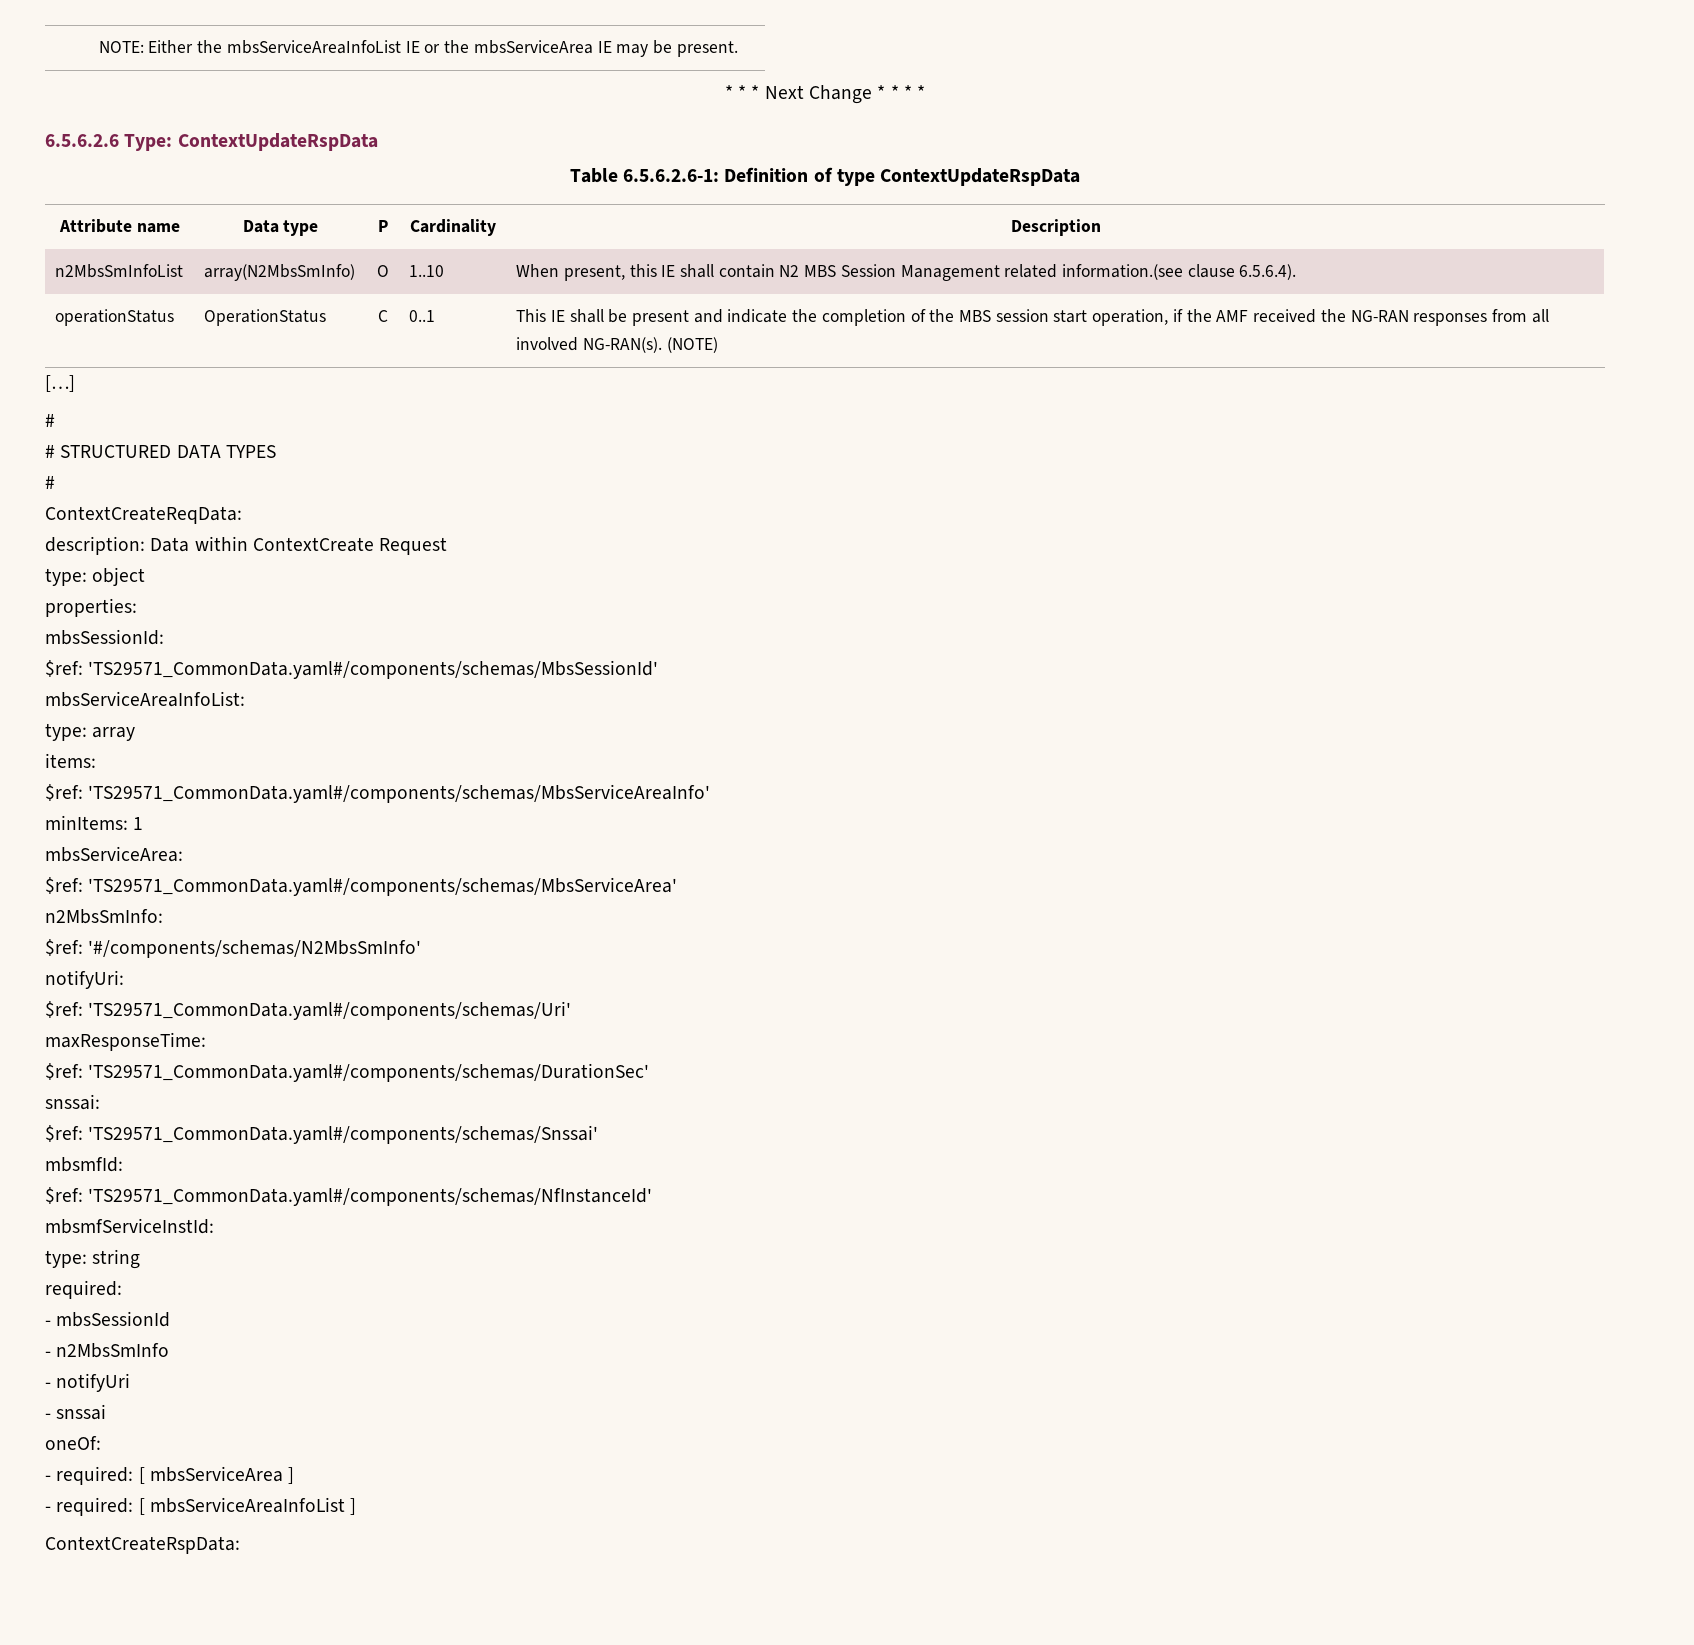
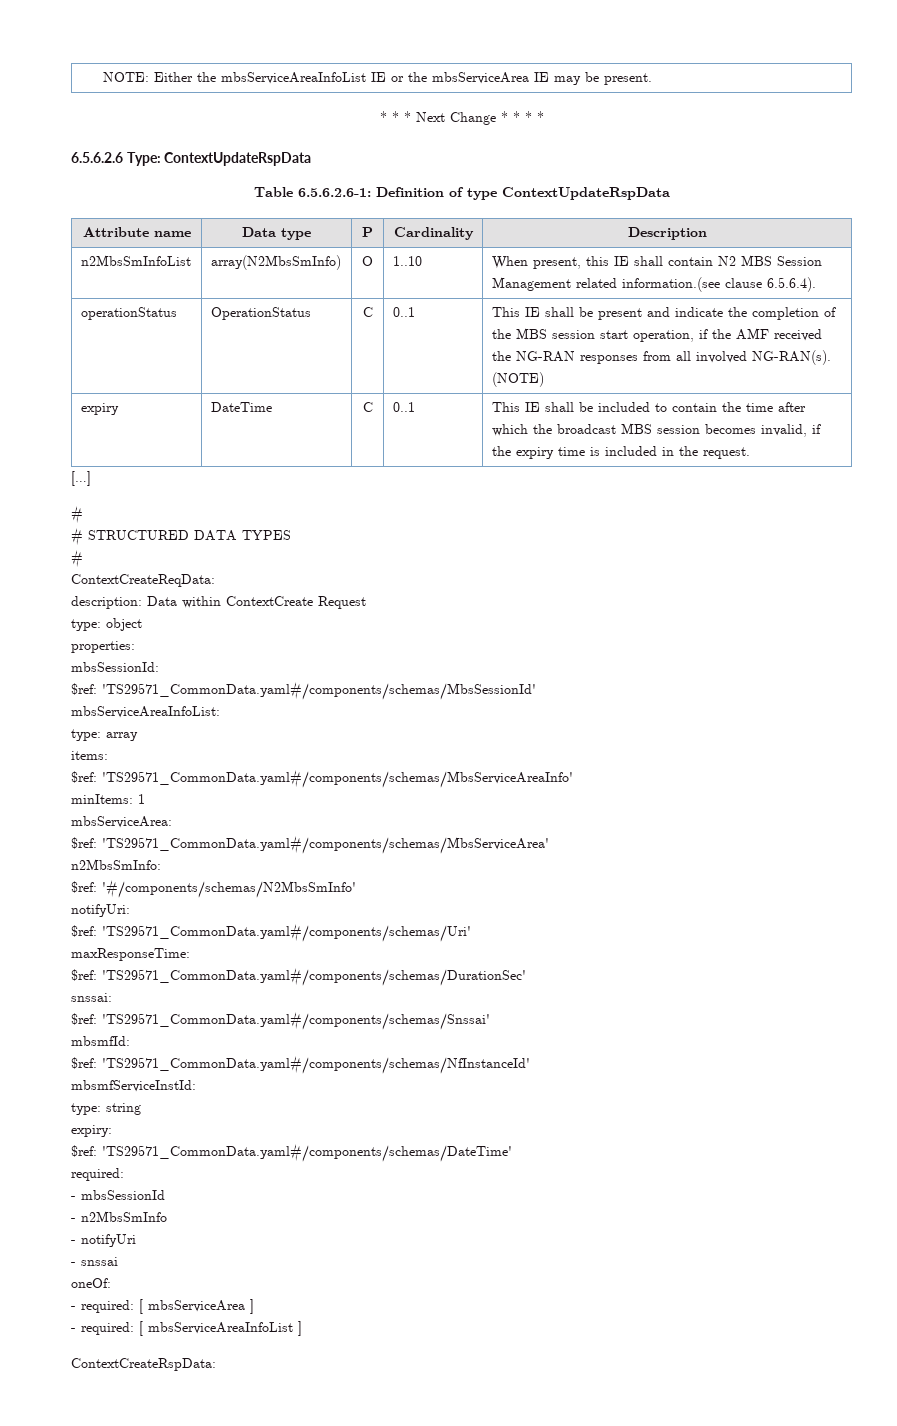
(718, 345) none -> [80,403,119,415] [210,402,272,412] [362,402,373,412] [392,402,415,412] [491,402,806,412] [491,423,821,437] [491,446,750,459] // expiry | DateTime | C | 0..1 | This IE shall be included to contain the time after which the broadcast MBS session becomes invalid, if the expiry time is included in the request.
(141, 1259) none -> [71,1125,112,1137] [71,1144,512,1162] // expiry: // $ref: 'TS29571_CommonData.yaml#/components/schemas/DateTime'

